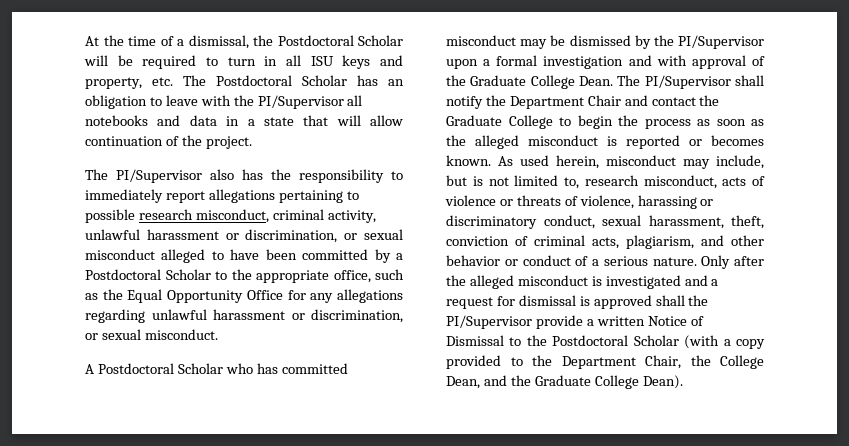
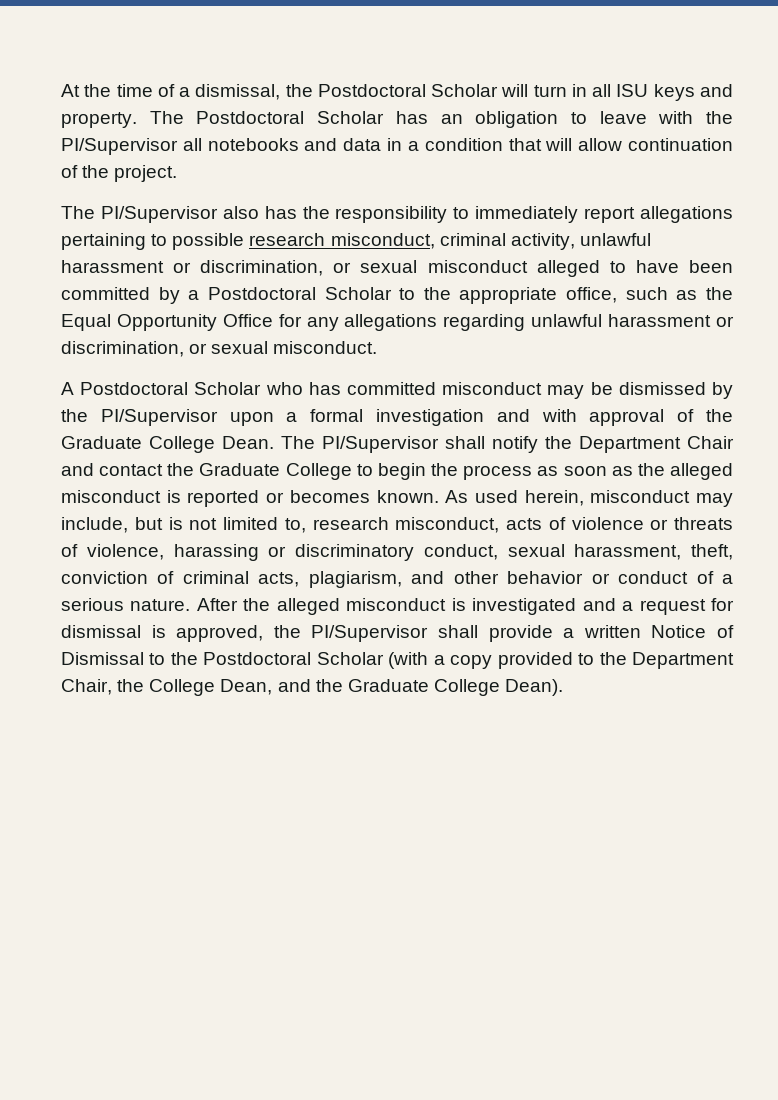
[117,55,218,69] be required to -> (529, 90) none
[85,77,173,89] property, etc. -> [61,112,137,128] property.
[263,117,294,126] state -> [424,138,503,151] condition
[701,255,764,269] Only after -> [196,598,238,611] After
[593,295,709,309] [446,315,532,329] approved shall the PI/Supervisor -> [176,625,478,642] approved, the PI/Supervisor shall

